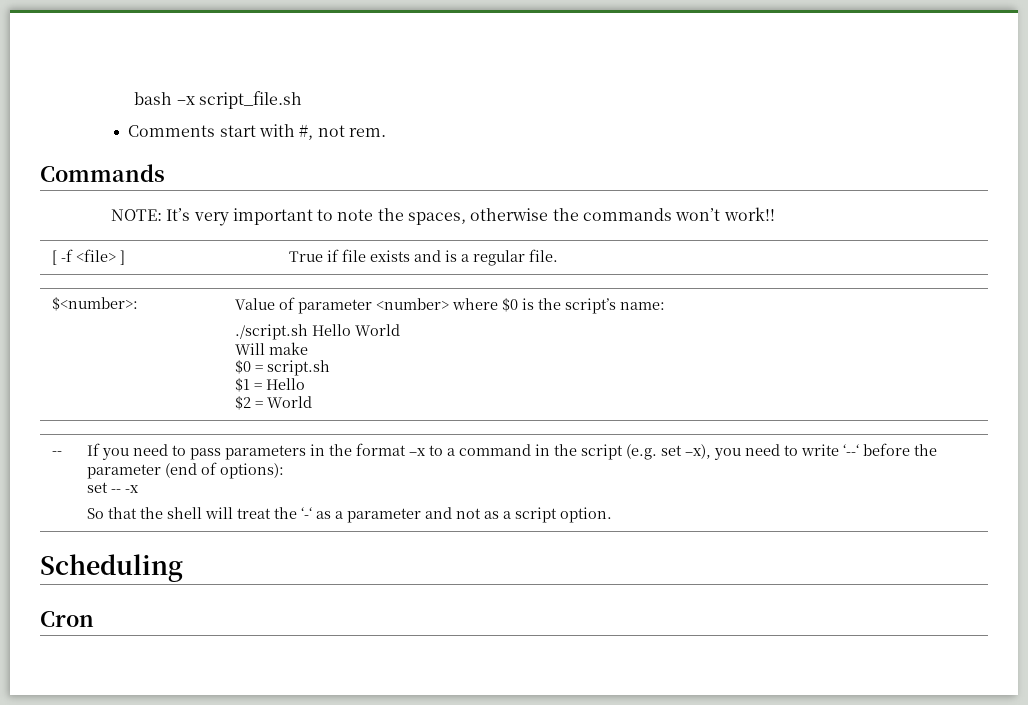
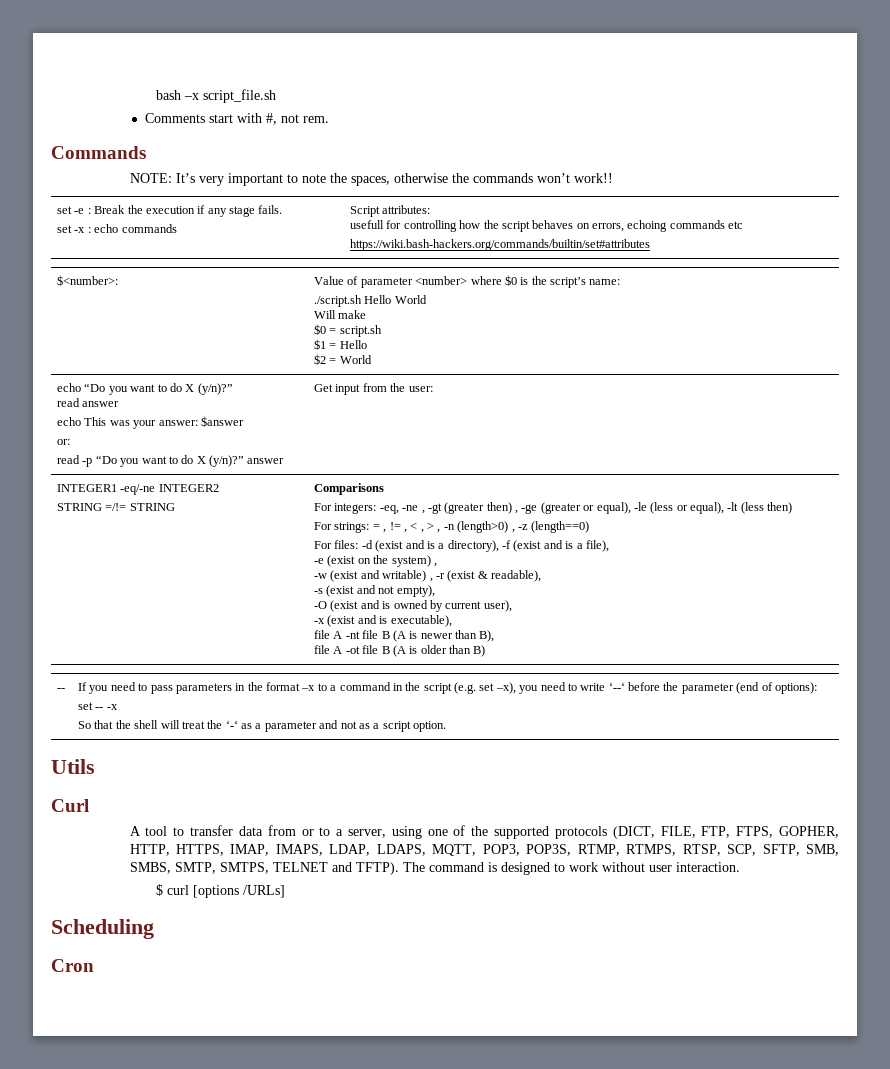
[52,249,126,265] [289,249,559,266] [ -f <file> ] | True if file exists and is a regular file. -> [57,205,283,217] [57,224,177,233] [350,205,431,217] [350,220,744,232] [350,239,651,251] set -e : Break the execution if any stage fails. // set -x : echo commands | Script attributes: // usefull for controlling how the script behaves on errors, echoing commands etc // https://wiki.bash-hackers.org/commands/builtin/set#attributes
(313, 402) none -> [57,383,233,395] [57,398,120,407] [57,416,244,429] [57,439,71,445] [57,455,285,467] [314,383,433,395] [57,484,219,495] [57,503,175,511] [314,483,385,495] [314,502,793,514] [314,521,590,533] [314,540,609,552] [314,555,437,567] [314,570,542,582] [314,585,435,597] [314,600,512,612] [314,615,452,627] [314,630,495,642] [314,645,486,657] // echo “Do you want to do X (y/n)?” // read answer // echo This was your answer: $answer // or: // read -p “Do you want to do X (y/n)?” answer | Get input from the user: // INTEGER1 -eq/-ne INTEGER2 // STRING =/!= STRING | Comparisons // For integers: -eq, -ne , -gt (greater then) , -ge (greater or equal), -le (less or equal), -lt (less then) // For strings: = , != , < , > , -n (length>0) , -z (length==0) // For files: -d (exist and is a directory), -f (exist and is a file), // -e (exist on the system) , // -w (exist and writable) , -r (exist & readable), // -s (exist and not empty), // -O (exist and is owned by current user), // -x (exist and is executable), // file A -nt file B (A is newer than B), // file A -ot file B (A is older than B)
(613, 515) none -> [51,759,95,774] [51,799,89,812] [129,825,840,839] [129,844,839,856] [129,862,740,875] [155,884,285,898] // Utils // Curl // A tool to transfer data from or to a server, using one of the supported protocols (DICT, FILE, FTP, FTPS, GOPHER, HTTP, HTTPS, IMAP, IMAPS, LDAP, LDAPS, MQTT, POP3, POP3S, RTMP, RTMPS, RTSP, SCP, SFTP, SMB, SMBS, SMTP, SMTPS, TELNET and TFTP). The command is designed to work without user interaction. // $ curl [options /URLs]

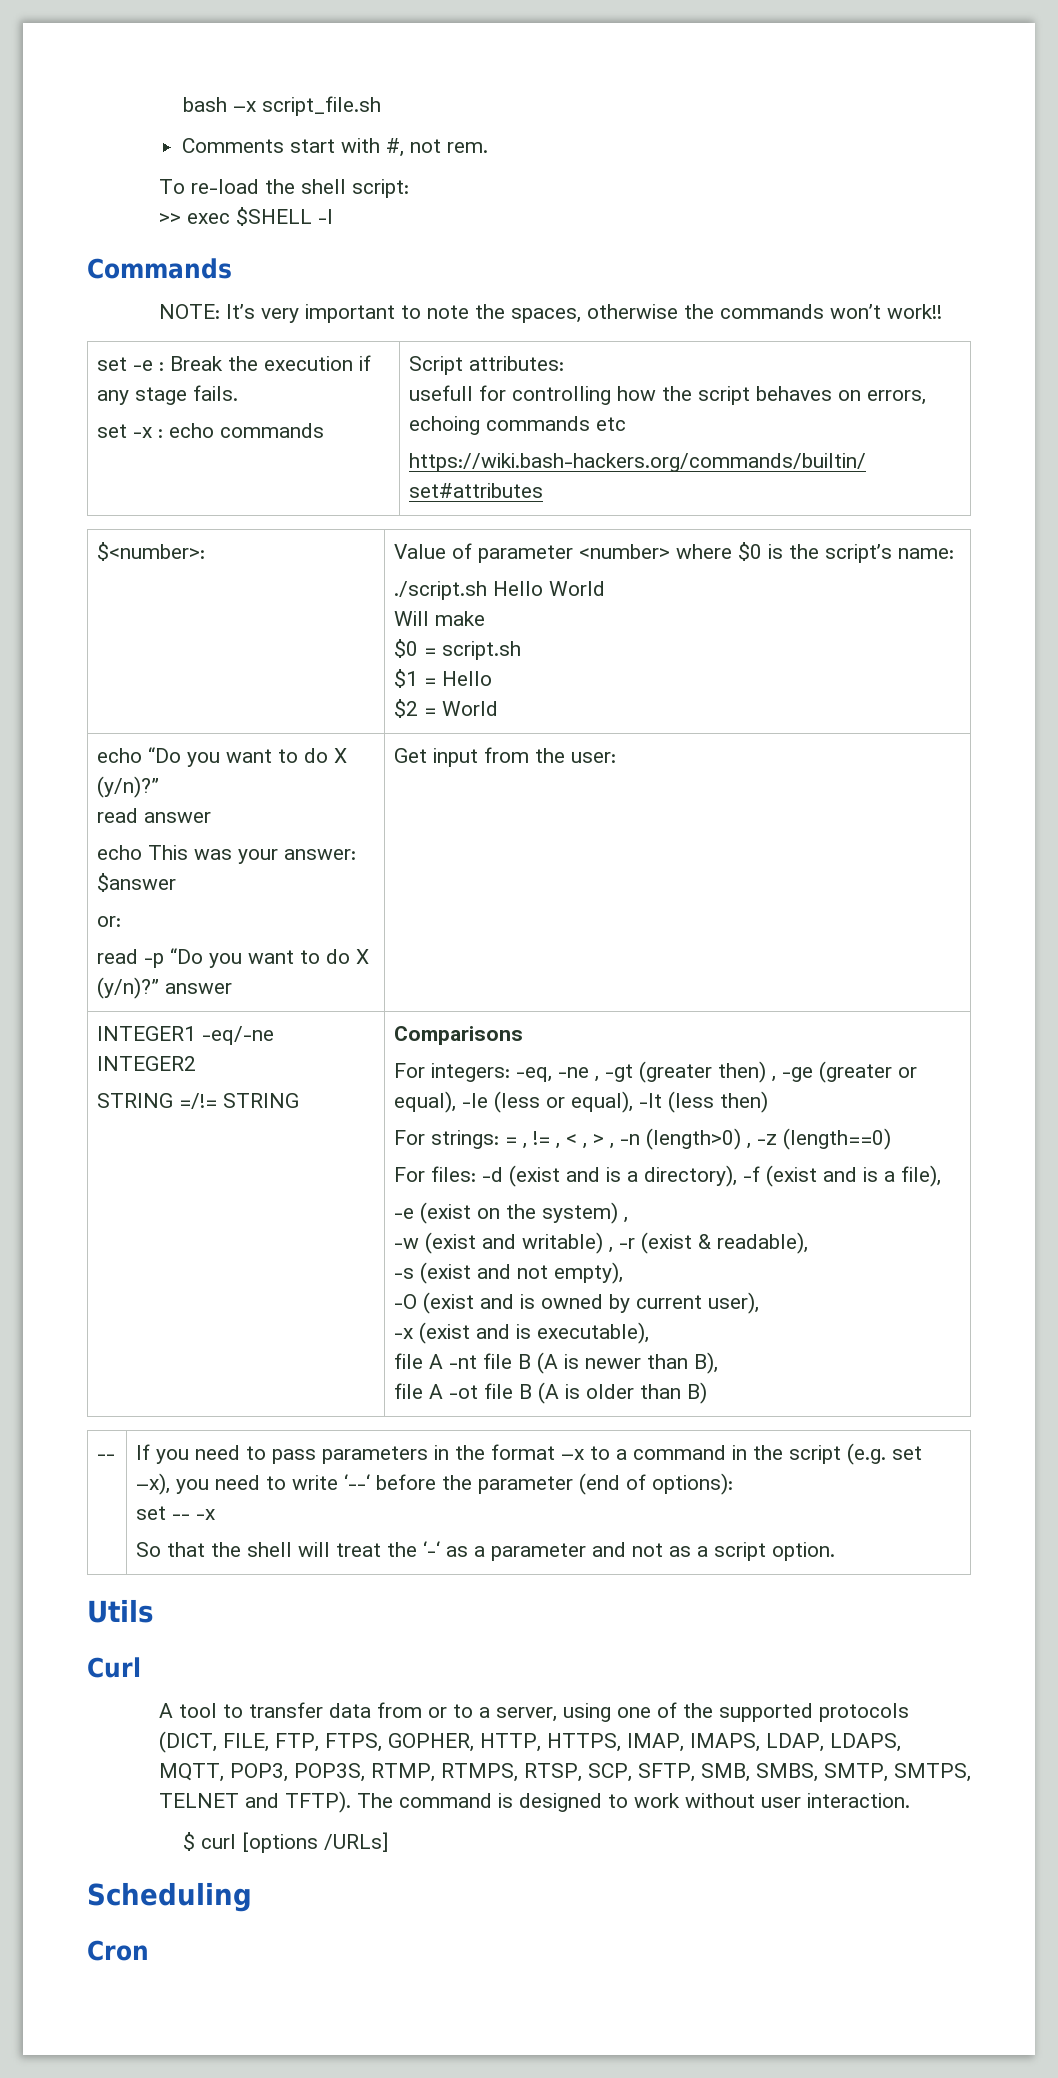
(329, 119) none -> [158,179,409,198] [158,207,333,226] // To re-load the shell script: // >> exec $SHELL -l

